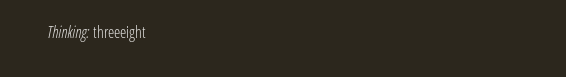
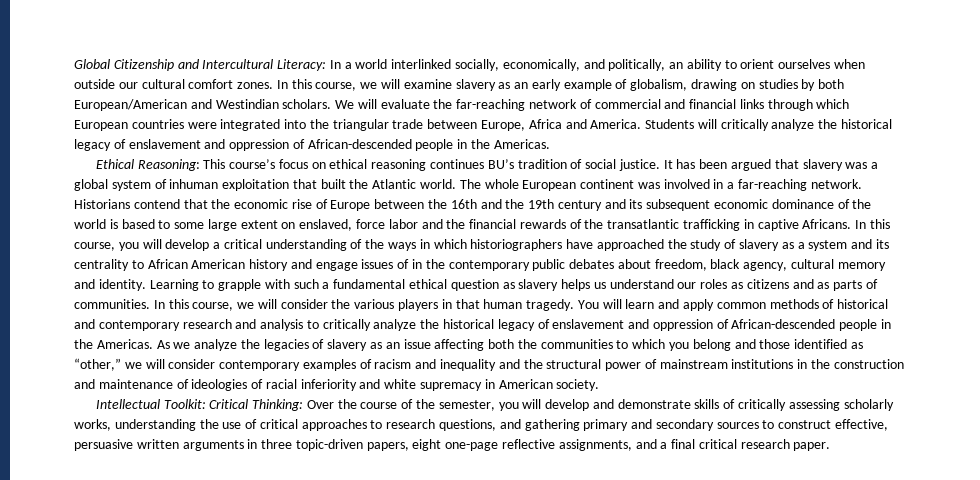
[47,25,147,42] Thinking: threeeight -> [74,59,866,71] [74,79,845,91] [74,99,850,111] [74,119,893,131] [74,139,550,151] [95,159,879,171] [74,179,862,191] [74,199,872,211] [74,219,890,231] [74,239,889,251] [74,259,886,271] [74,279,878,291] [74,299,889,311] [74,319,892,331] [74,339,863,351] [74,358,904,371] [74,379,600,391] [95,399,894,411] [74,419,889,431] [74,439,831,451] Global Citizenship and Intercultural Literacy: In a world interlinked socially, economically, and politically, an ability to orient ourselves when outside our cultural comfort zones. In this course, we will examine slavery as an early example of globalism, drawing on studies by both European/American and Westindian scholars. We will evaluate the far-reaching network of commercial and financial links through which European countries were integrated into the triangular trade between Europe, Africa and America. Students will critically analyze the historical legacy of enslavement and oppression of African-descended people in the Americas. // Ethical Reasoning: This course’s focus on ethical reasoning continues BU’s tradition of social justice. It has been argued that slavery was a global system of inhuman exploitation that built the Atlantic world. The whole European continent was involved in a far-reaching network. Historians contend that the economic rise of Europe between the 16th and the 19th century and its subsequent economic dominance of the world is based to some large extent on enslaved, force labor and the financial rewards of the transatlantic trafficking in captive Africans. In this course, you will develop a critical understanding of the ways in which historiographers have approached the study of slavery as a system and its centrality to African American history and engage issues of in the contemporary public debates about freedom, black agency, cultural memory and identity. Learning to grapple with such a fundamental ethical question as slavery helps us understand our roles as citizens and as parts of communities. In this course, we will consider the various players in that human tragedy. You will learn and apply common methods of historical and contemporary research and analysis to critically analyze the historical legacy of enslavement and oppression of African-descended people in the Americas. As we analyze the legacies of slavery as an issue affecting both the communities to which you belong and those identified as “other,” we will consider contemporary examples of racism and inequality and the structural power of mainstream institutions in the construction and maintenance of ideologies of racial inferiority and white supremacy in American society. // Intellectual Toolkit: Critical Thinking: Over the course of the semester, you will develop and demonstrate skills of critically assessing scholarly works, understanding the use of critical approaches to research questions, and gathering primary and secondary sources to construct effective, persuasive written arguments in three topic-driven papers, eight one-page reflective assignments, and a final critical research paper.

